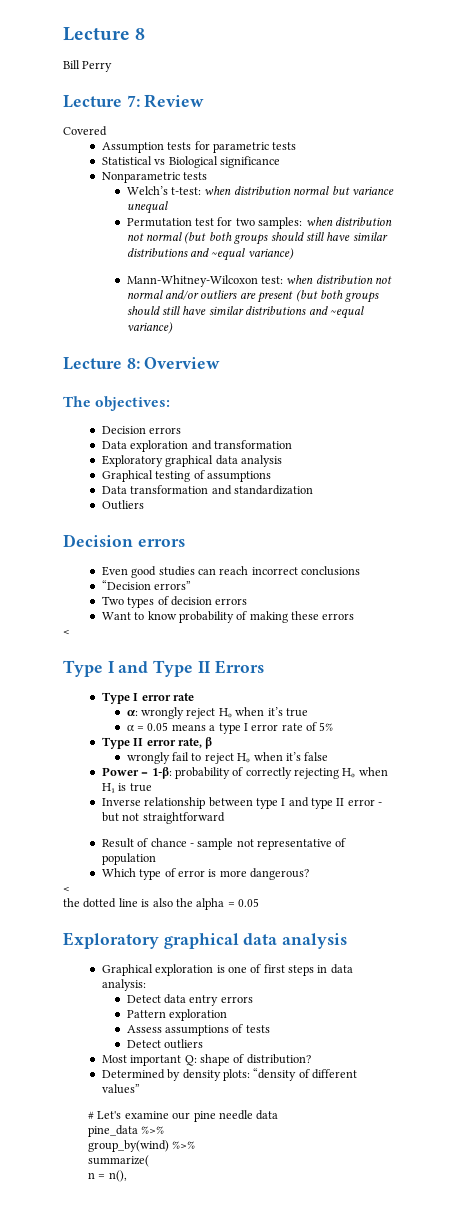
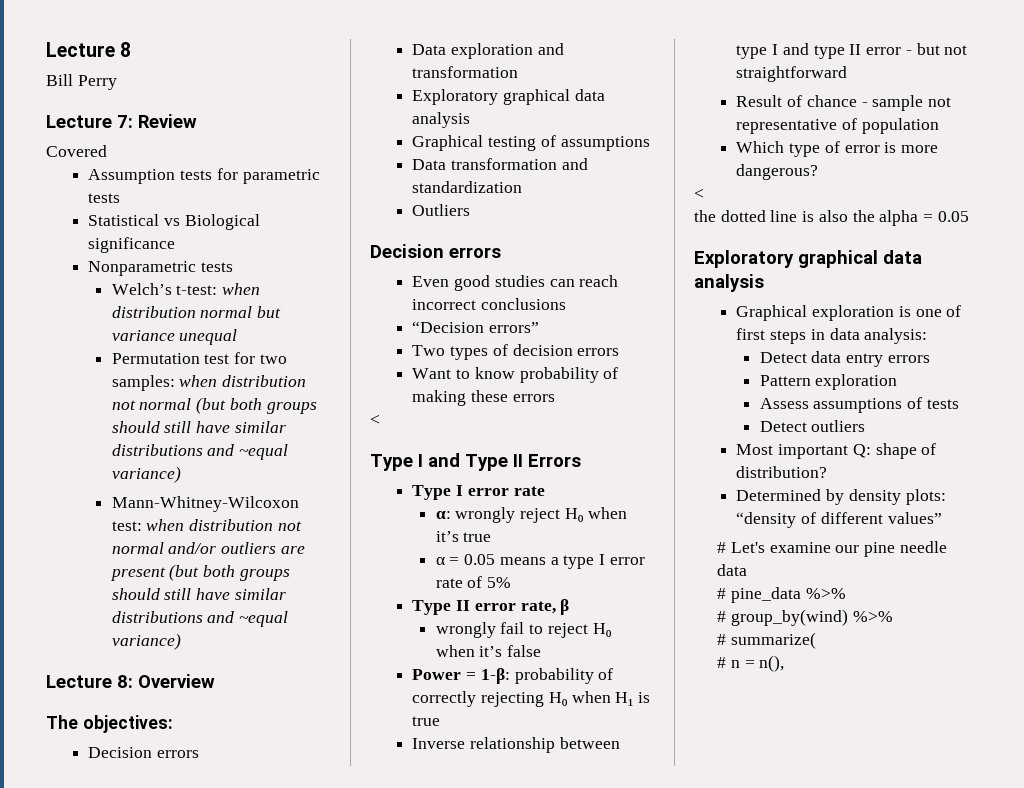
(279, 1115) none -> [717,588,727,599] #
(165, 1130) none -> [717,611,727,622] #
(196, 1145) none -> [717,634,727,645] #
(149, 1161) none -> [717,657,727,668] #

